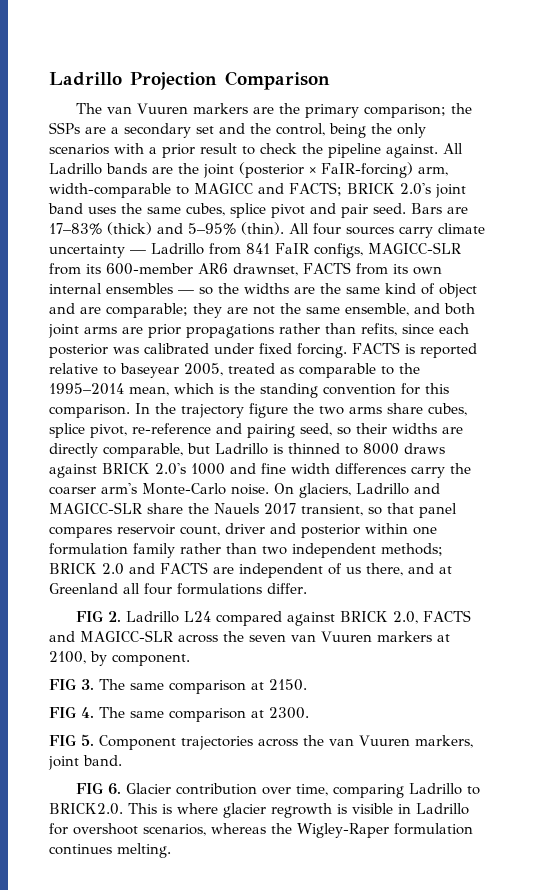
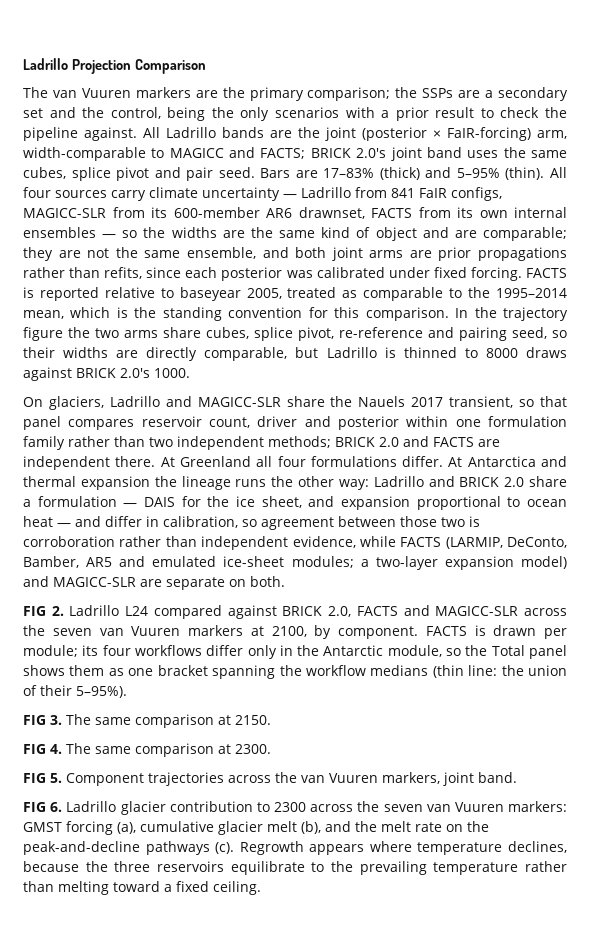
[191,463,471,478] [49,483,269,495] 1000 and fine width differences carry the coarser arm's Monte-Carlo noise. -> [154,368,190,378] 1000. //
[327,563,452,576] of us there, and at -> [115,456,175,467] there. At
(307, 588) none -> [448,456,567,467] [23,476,567,490] [23,496,567,510] [23,516,480,530] [23,536,567,550] [23,556,567,570] [23,576,285,590] At Antarctica and thermal expansion the lineage runs the other way: Ladrillo and BRICK 2.0 share a formulation — DAIS for the ice sheet, and expansion proportional to ocean heat — and differ in calibration, so agreement between those two is corroboration rather than independent evidence, while FACTS (LARMIP, DeConto, Bamber, AR5 and emulated ice-sheet modules; a two-layer expansion model) and MAGICC-SLR are separate on both.
(190, 660) none -> [425,625,567,639] [23,645,567,659] [23,665,568,679] [23,685,127,698] FACTS is drawn per module; its four workflows differ only in the Antarctic module, so the Total panel shows them as one bracket spanning the workflow medians (thin line: the union of their 5–95%).
[125,783,480,798] [49,803,469,818] [49,823,473,838] [49,843,171,858] Glacier contribution over time, comparing Ladrillo to BRICK2.0. This is where glacier regrowth is visible in Ladrillo for overshoot scenarios, whereas the Wigley-Raper formulation continues melting. -> [66,801,568,815] [23,821,489,835] [23,841,567,855] [23,861,567,875] [23,881,261,895] Ladrillo glacier contribution to 2300 across the seven van Vuuren markers: GMST forcing (a), cumulative glacier melt (b), and the melt rate on the peak-and-decline pathways (c). Regrowth appears where temperature declines, because the three reservoirs equilibrate to the prevailing temperature rather than melting toward a fixed ceiling.

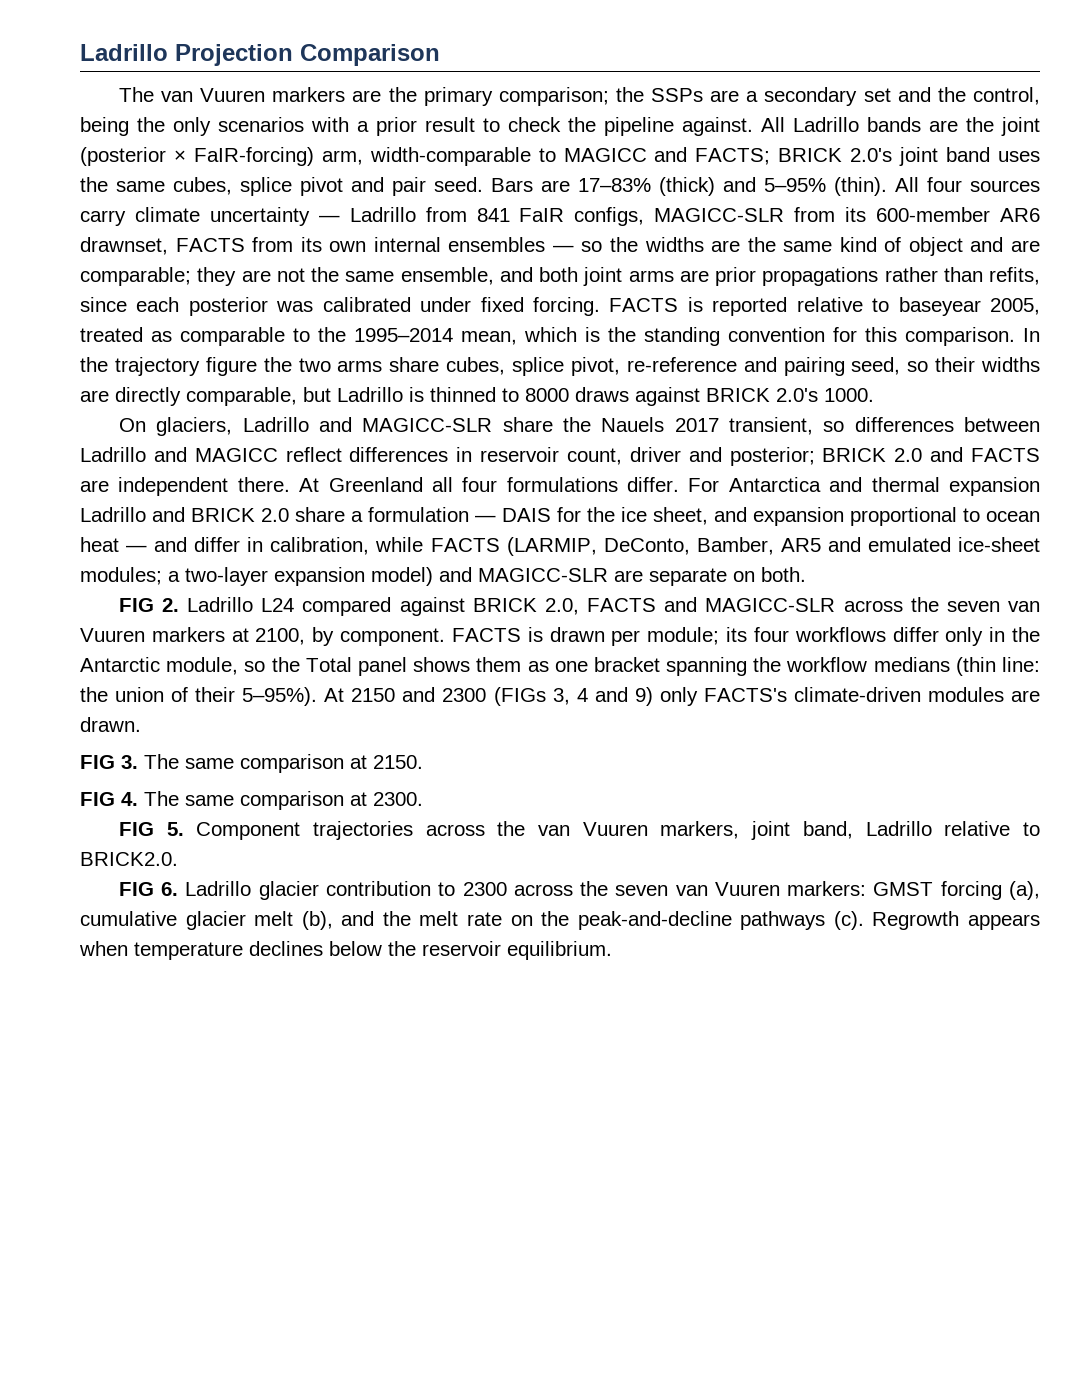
[540,396,568,407] [23,416,567,430] [23,436,331,450] that panel compares reservoir count, driver and posterior within one formulation family rather than two independent methods; -> [854,417,1040,432] [80,447,815,466] differences between Ladrillo and MAGICC reflect differences in reservoir count, driver and posterior;
[448,457,463,467] At -> [688,478,720,492] For
[154,476,369,490] the lineage runs the other way: -> (1040, 486) none
[242,516,480,530] [23,536,356,550] so agreement between those two is corroboration rather than independent evidence, -> (370, 546) none
(127, 692) none -> [324,687,1040,706] [80,717,141,732] At 2150 and 2300 (FIGs 3, 4 and 9) only FACTS's climate-driven modules are drawn.
[478,772,517,783] band. -> [802,821,1040,839] [80,852,178,866] band, Ladrillo relative to BRICK2.0.
[369,841,567,855] [23,861,567,875] [23,881,261,895] where temperature declines, because the three reservoirs equilibrate to the prevailing temperature rather than melting toward a fixed ceiling. -> [79,941,612,960] when temperature declines below the reservoir equilibrium.

